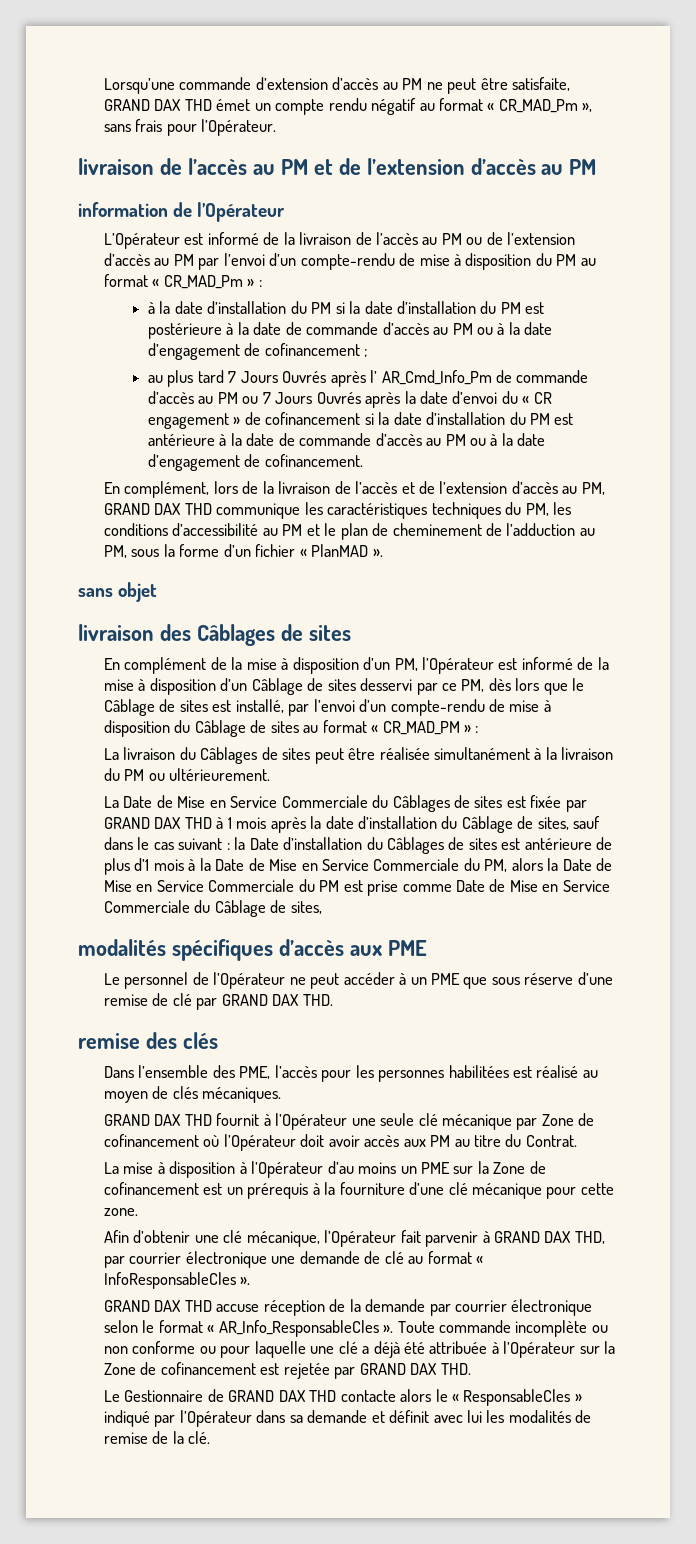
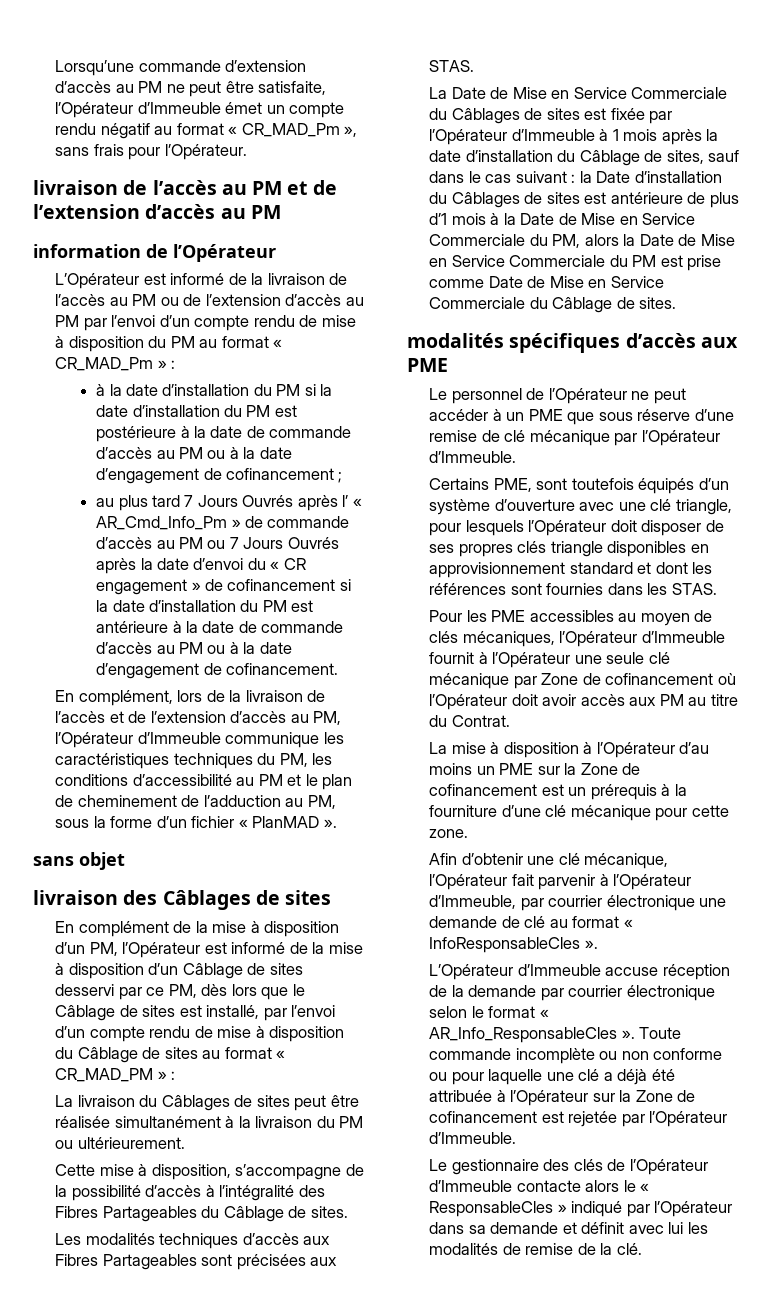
[103,99,212,111] GRAND DAX THD -> [55,102,221,118] l’Opérateur d’Immeuble
[300,253,395,270] compte-rendu -> [194,315,295,331] compte rendu
[381,370,492,385] AR_Cmd_Info_Pm -> [352,498,362,507] [96,516,241,530] « AR_Cmd_Info_Pm »
[103,503,212,515] GRAND DAX THD -> [55,732,221,748] l’Opérateur d’Immeuble
[390,699,485,716] compte-rendu -> [89,1026,191,1042] compte rendu
(271, 774) none -> [55,1164,364,1180] [55,1185,325,1201] [55,1206,348,1222] [55,1233,331,1249] [55,1254,338,1270] [429,60,475,72] // Cette mise à disposition, s’accompagne de la possibilité d’accès à l’intégralité des Fibres Partageables du Câblage de sites. // Les modalités techniques d’accès aux Fibres Partageables sont précisées aux STAS.
[103,817,212,829] GRAND DAX THD -> [429,129,595,145] l’Opérateur d’Immeuble
[290,901,322,914] sites, -> [639,297,677,309] sites.
[196,994,333,1010] [78,1032,218,1049] [103,1065,598,1082] [103,1086,282,1103] [103,1114,212,1126] par GRAND DAX THD. // remise des clés // Dans l’ensemble des PME, l’accès pour les personnes habilitées est réalisé au moyen de clés mécaniques. // GRAND DAX THD -> [529,430,720,446] [429,451,517,463] [429,478,729,494] [429,499,732,515] [429,520,724,536] [429,541,709,557] [429,562,713,578] [429,583,717,595] [429,610,713,626] [429,631,725,647] mécanique par l’Opérateur d’Immeuble. // Certains PME, sont toutefois équipés d’un système d’ouverture avec une clé triangle, pour lesquels l’Opérateur doit disposer de ses propres clés triangle disponibles en approvisionnement standard et dont les références sont fournies dans les STAS. // Pour les PME accessibles au moyen de clés mécaniques, l’Opérateur d’Immeuble
[493,1231,605,1244] GRAND DAX THD, -> [613,874,692,890] [429,895,517,909] l’Opérateur d’Immeuble,
[103,1300,212,1312] GRAND DAX THD -> [429,964,601,980] L’Opérateur d’Immeuble
[359,1363,471,1375] [103,1389,337,1402] GRAND DAX THD. // Le Gestionnaire de GRAND DAX THD -> [649,1111,728,1127] [429,1132,517,1144] [429,1159,708,1175] [429,1180,513,1192] l’Opérateur d’Immeuble. // Le gestionnaire des clés de l’Opérateur d’Immeuble

